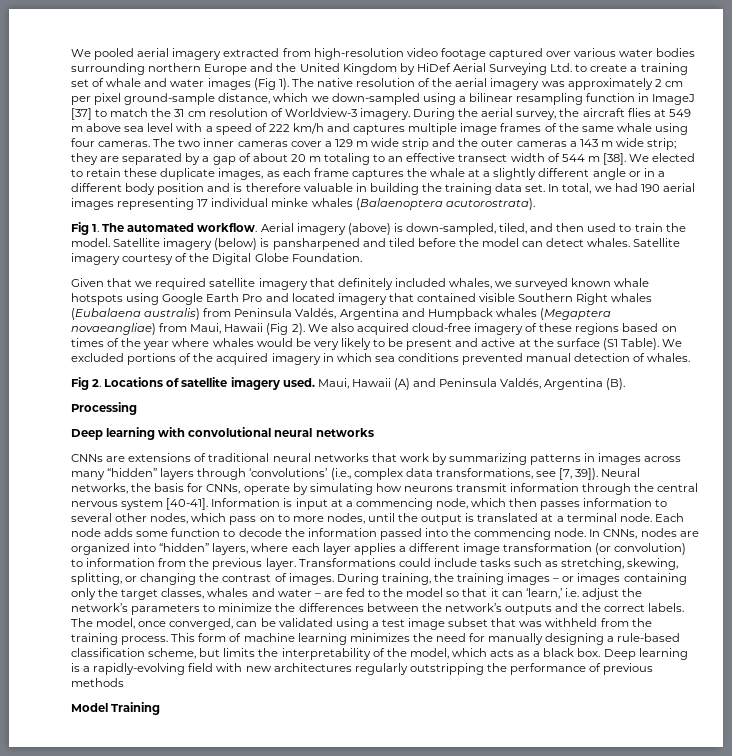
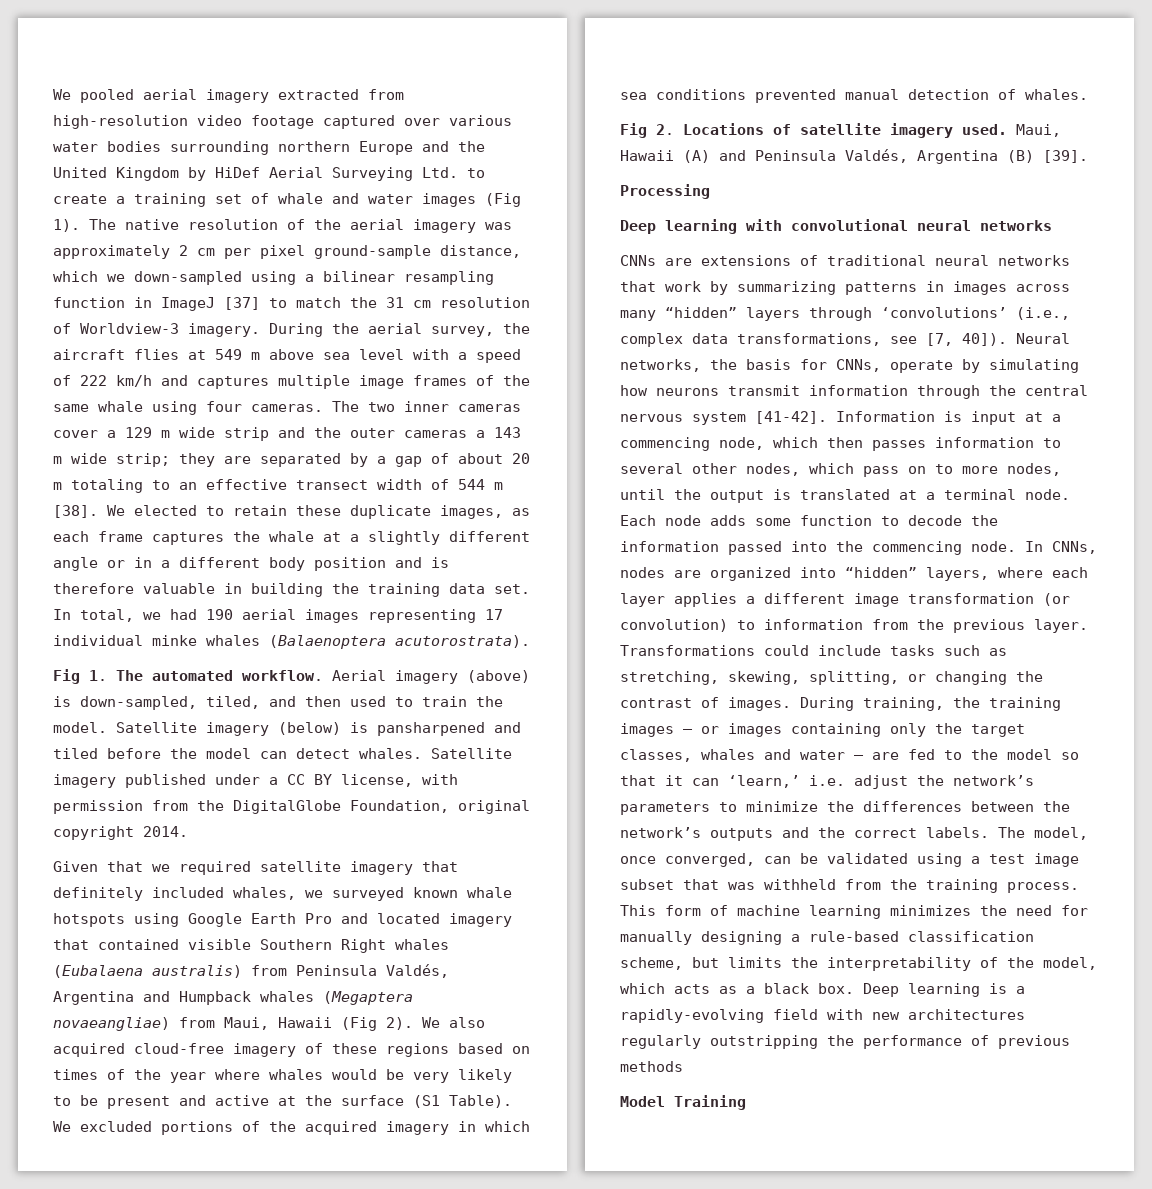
[122,253,362,265] courtesy of the Digital Globe Foundation. -> [125,774,458,788] [53,800,530,814] [53,826,188,840] published under a CC BY license, with permission from the DigitalGlobe Foundation, original copyright 2014.
[606,378,626,390] (B). -> [1007,150,1088,163] (B) [39].
[575,468,599,480] 39]). -> [962,333,1007,346] 40]).
[166,498,209,510] [40-41]. -> [755,411,827,424] [41-42].

